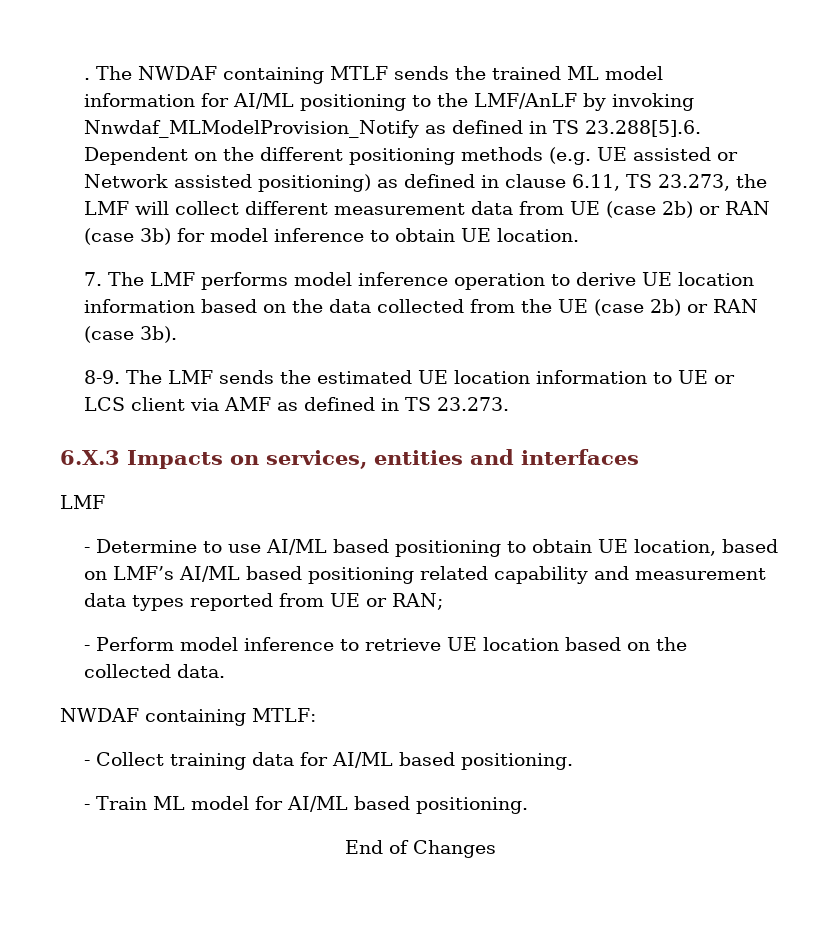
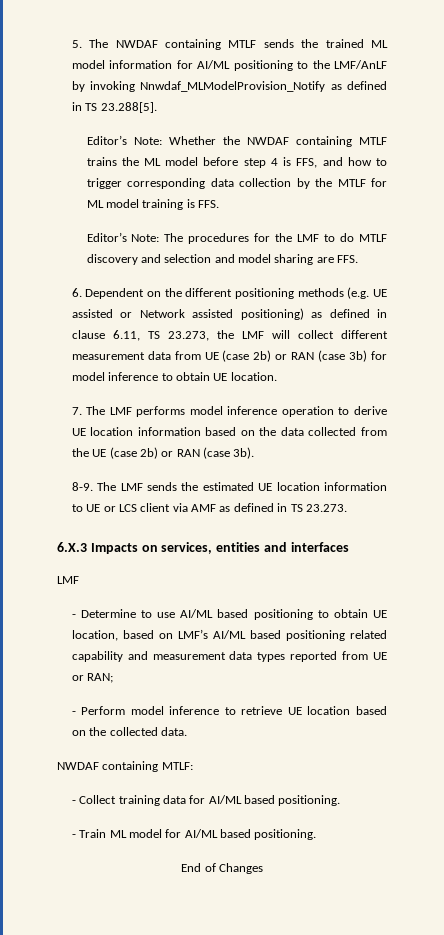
[84,78,91,80] . -> [71,40,82,48] 5.
[585,120,702,137] 23.288[5].6. -> [100,102,157,113] [86,135,388,147] [86,157,388,168] [86,178,387,189] [86,199,220,210] [86,232,387,244] [86,254,359,265] [71,288,82,297] 23.288[5]. // Editor’s Note: Whether the NWDAF containing MTLF trains the ML model before step 4 is FFS, and how to trigger corresponding data collection by the MTLF for ML model training is FFS. // Editor’s Note: The procedures for the LMF to do MTLF discovery and selection and model sharing are FFS. // 6.

